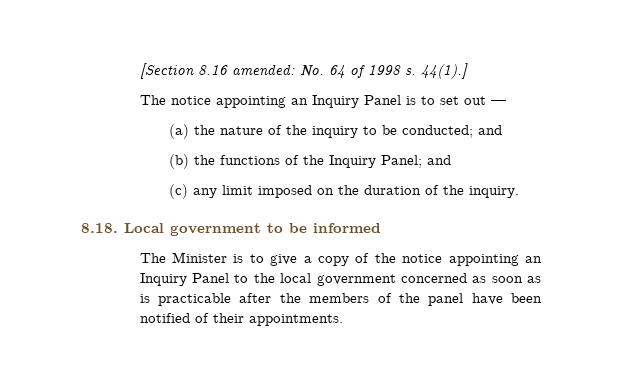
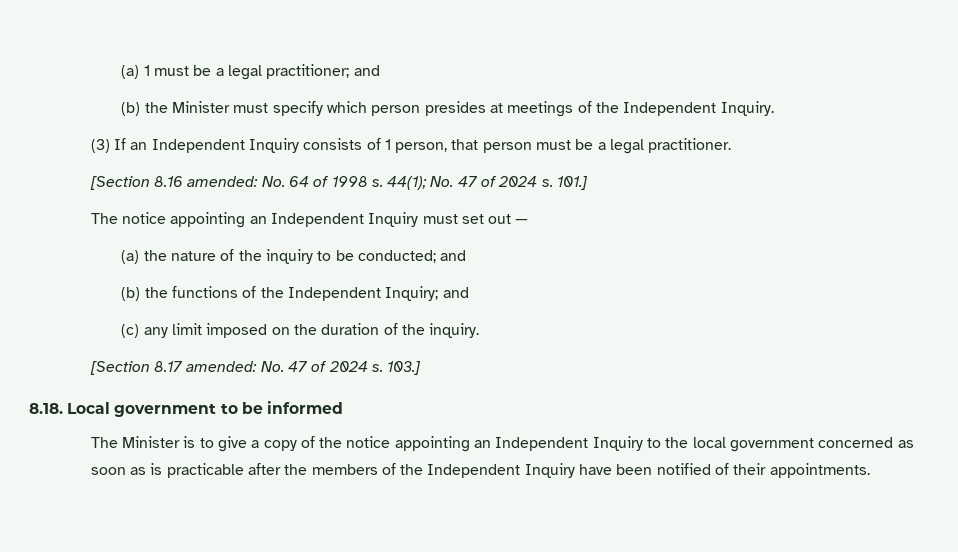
(139, 71) none -> [121,64,380,80] [121,101,774,117] [90,138,732,154] (a) 1 must be a legal practitioner; and // (b) the Minister must specify which person presides at meetings of the Independent Inquiry. // (3) If an Independent Inquiry consists of 1 person, that person must be a legal practitioner. //
[420,63,468,79] 44(1).] -> [387,176,589,190] 44(1); No. 47 of 2024 s. 101.]
[311,95,435,108] Inquiry Panel is to -> [270,212,458,227] Independent Inquiry must
[328,155,422,168] Inquiry Panel; -> [288,286,439,301] Independent Inquiry;
(519, 192) none -> [89,361,422,375] // [Section 8.17 amended: No. 47 of 2024 s. 103.]
[139,273,230,286] Inquiry Panel -> [495,436,643,451] Independent Inquiry
[428,293,464,306] panel -> [427,463,575,478] Independent Inquiry

